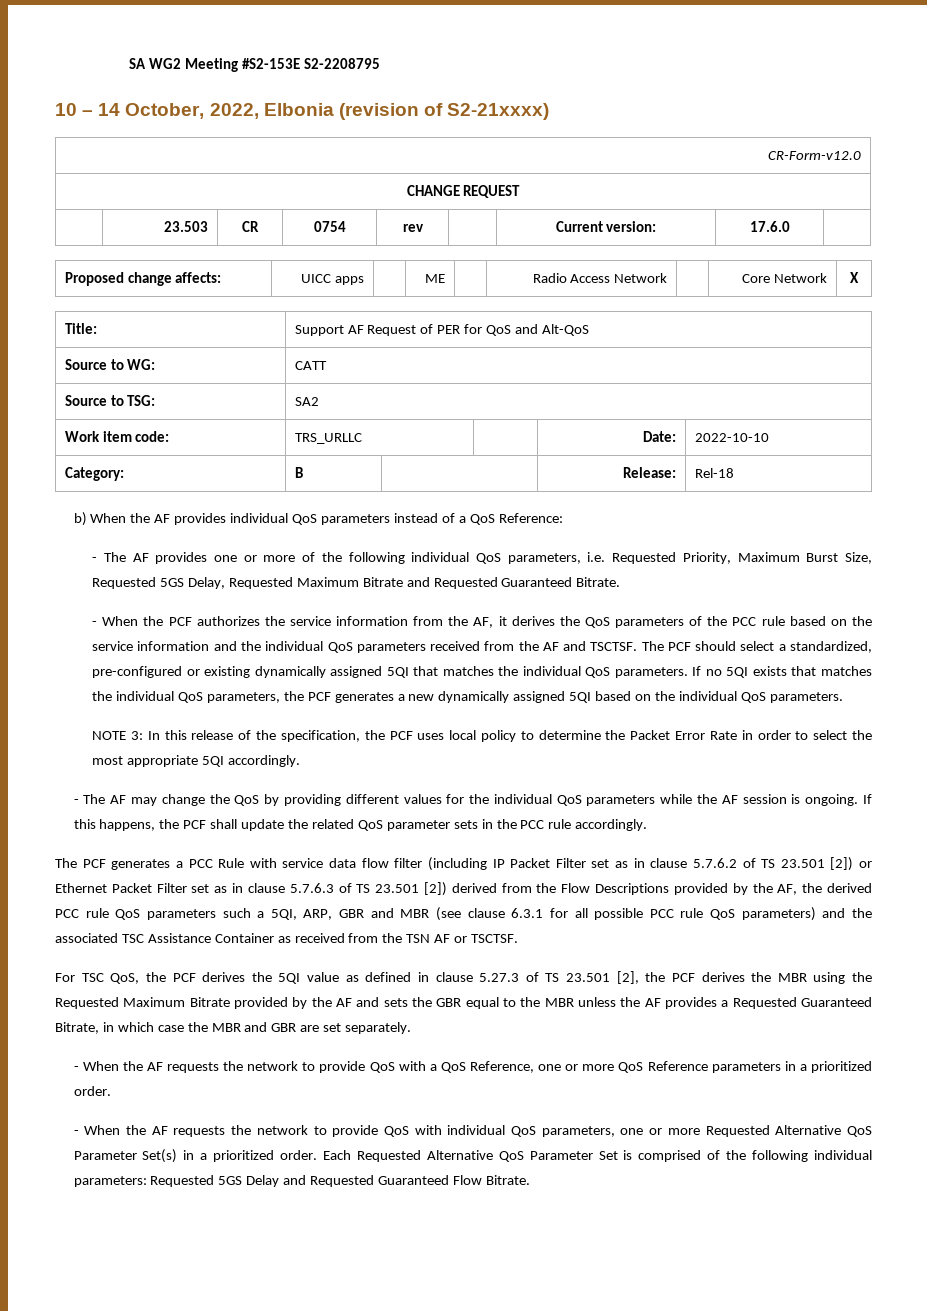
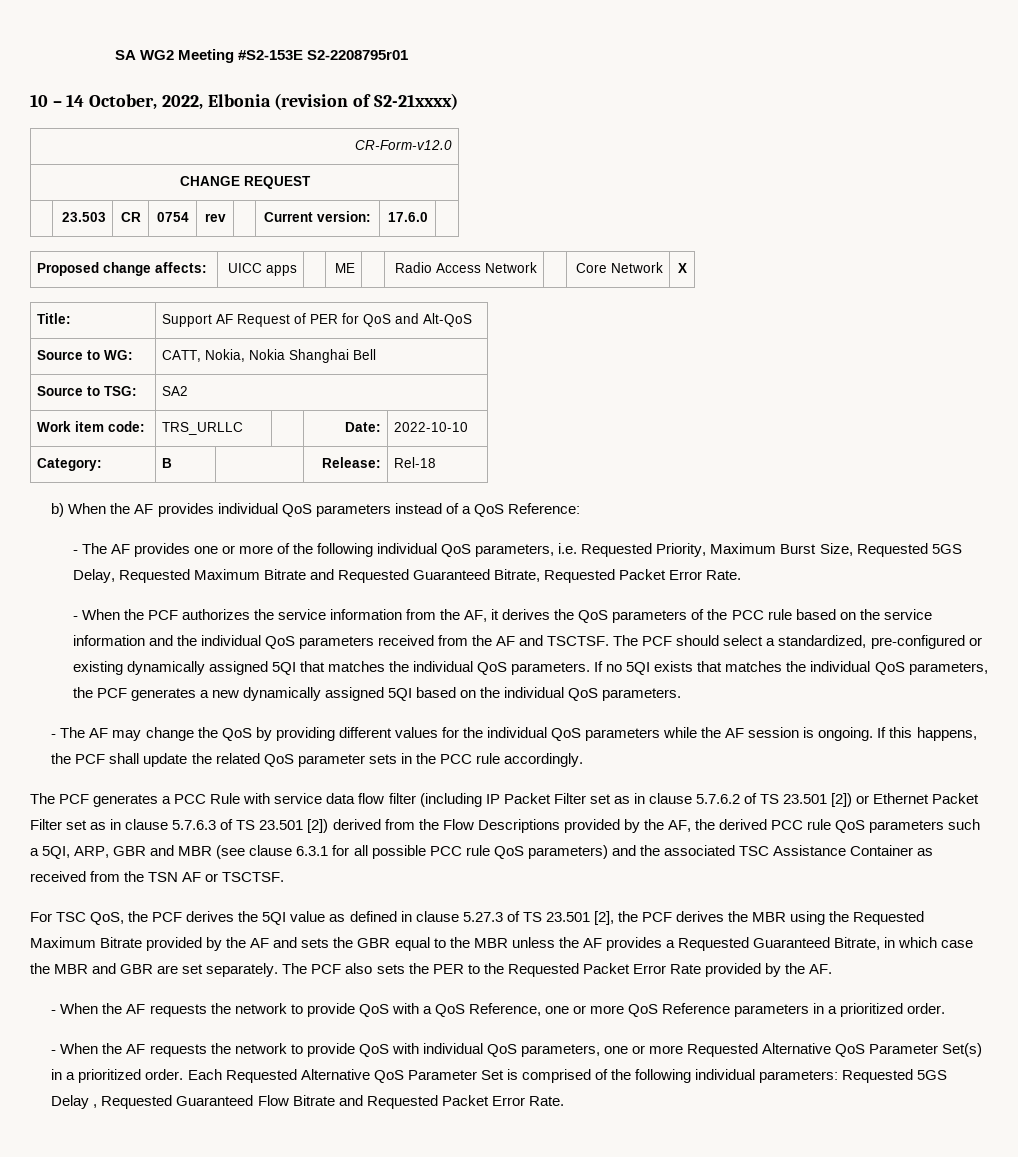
[303,58,380,69] S2-2208795 -> [307,50,409,60] S2-2208795r01
[294,361,327,370] CATT -> [162,349,377,363] CATT, Nokia, Nokia Shanghai Bell
[576,577,621,587] Bitrate. -> [493,569,742,583] Bitrate, Requested Packet Error Rate.
[92,730,872,742] [92,755,300,767] // NOTE 3: In this release of the specification, the PCF uses local policy to determine the Packet Error Rate in order to select the most appropriate 5QI accordingly. -> (682, 694) none
(412, 1028) none -> [282,963,833,977] The PCF also sets the PER to the Requested Packet Error Rate provided by the AF.
[283,1175,307,1185] and -> [93,1104,98,1108] ,
[485,1175,530,1185] Bitrate. -> [292,1095,564,1109] Bitrate and Requested Packet Error Rate.

